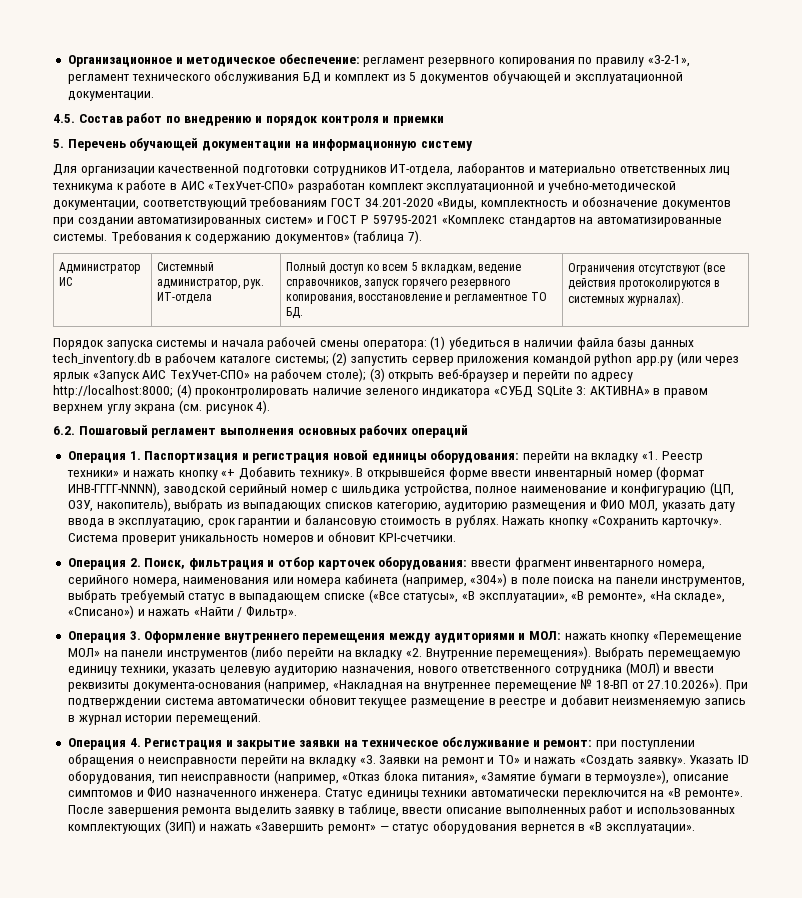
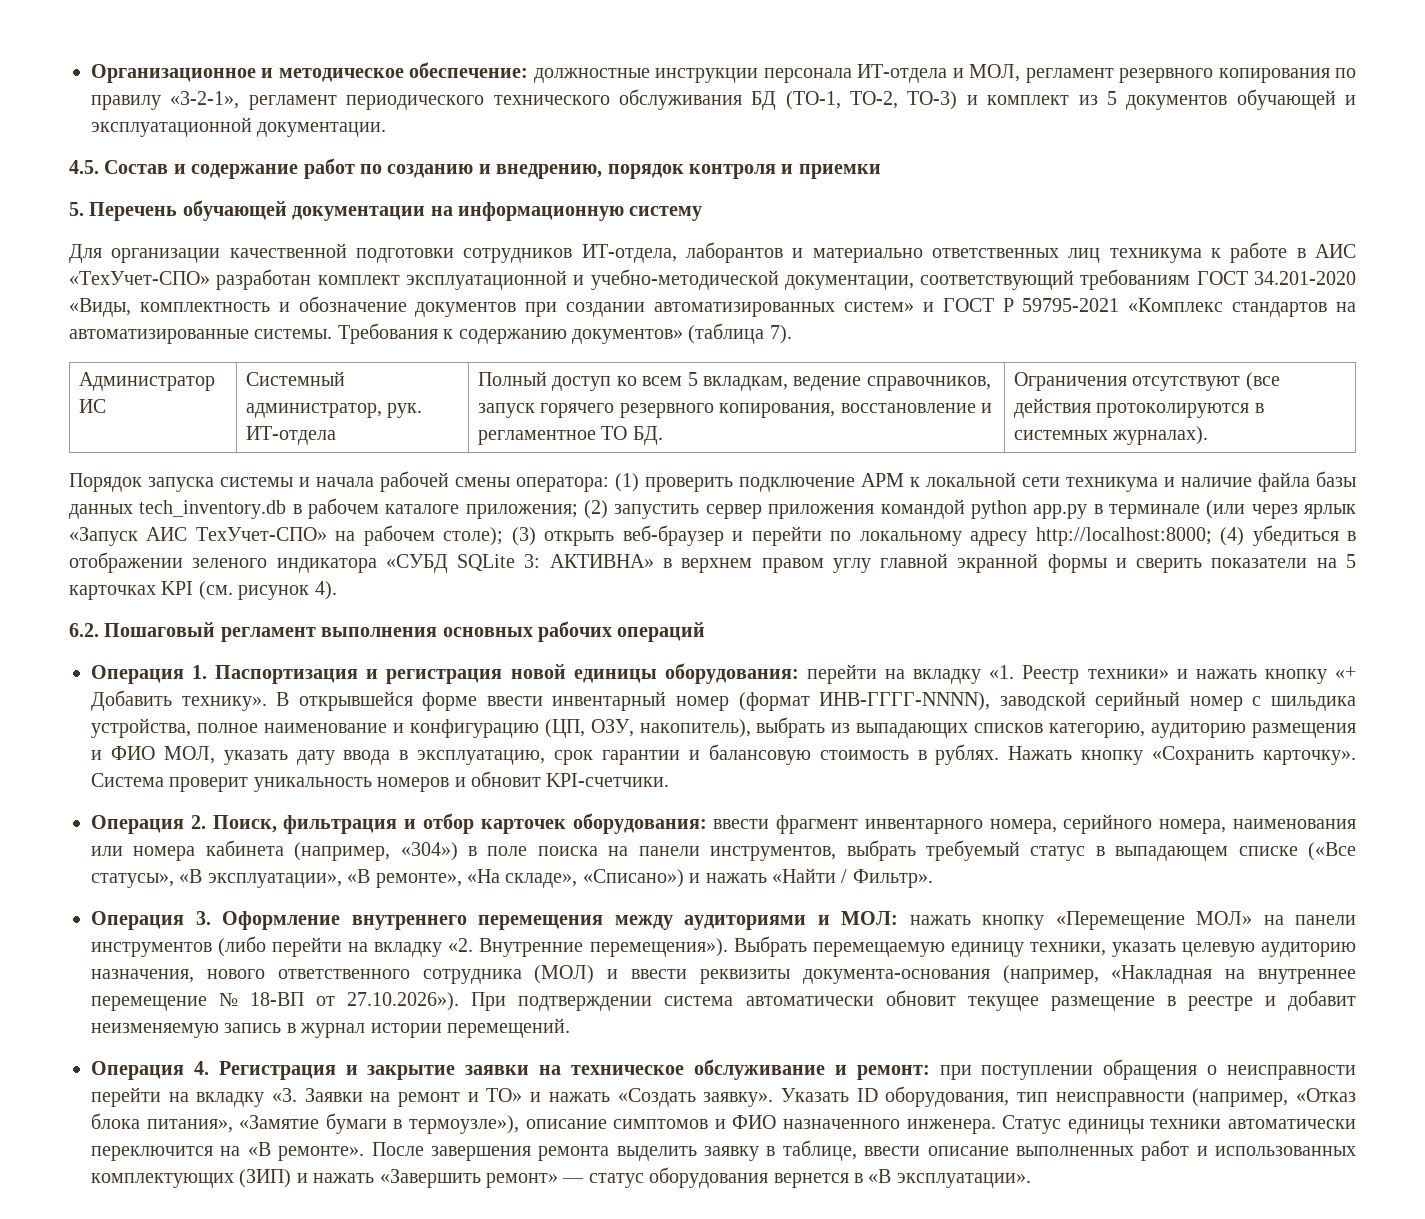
(360, 59) none -> [533,64,1021,83] должностные инструкции персонала ИТ-отдела и МОЛ,
(129, 79) none -> [346,95,485,110] периодического
(321, 78) none -> [785,91,958,110] (ТО-1, ТО-2, ТО-3)
[126,113,263,126] работ по внедрению и -> [173,158,603,179] и содержание работ по созданию и внедрению,
[448,337,574,350] убедиться в наличии -> [645,472,1252,492] проверить подключение АРМ к локальной сети техникума и наличие
[274,356,329,365] системы; -> [465,504,578,519] приложения;
(674, 361) none -> [1093,504,1200,519] в терминале
(588, 375) none -> [859,531,962,546] локальному
[195,388,362,398] проконтролировать наличие -> [1252,525,1357,546] [69,552,183,573] убедиться в отображении
[664,388,709,398] [53,404,176,414] правом верхнем углу экрана -> [681,553,1357,573] [69,581,194,600] верхнем правом углу главной экранной формы и сверить показатели на 5 карточках KPI

